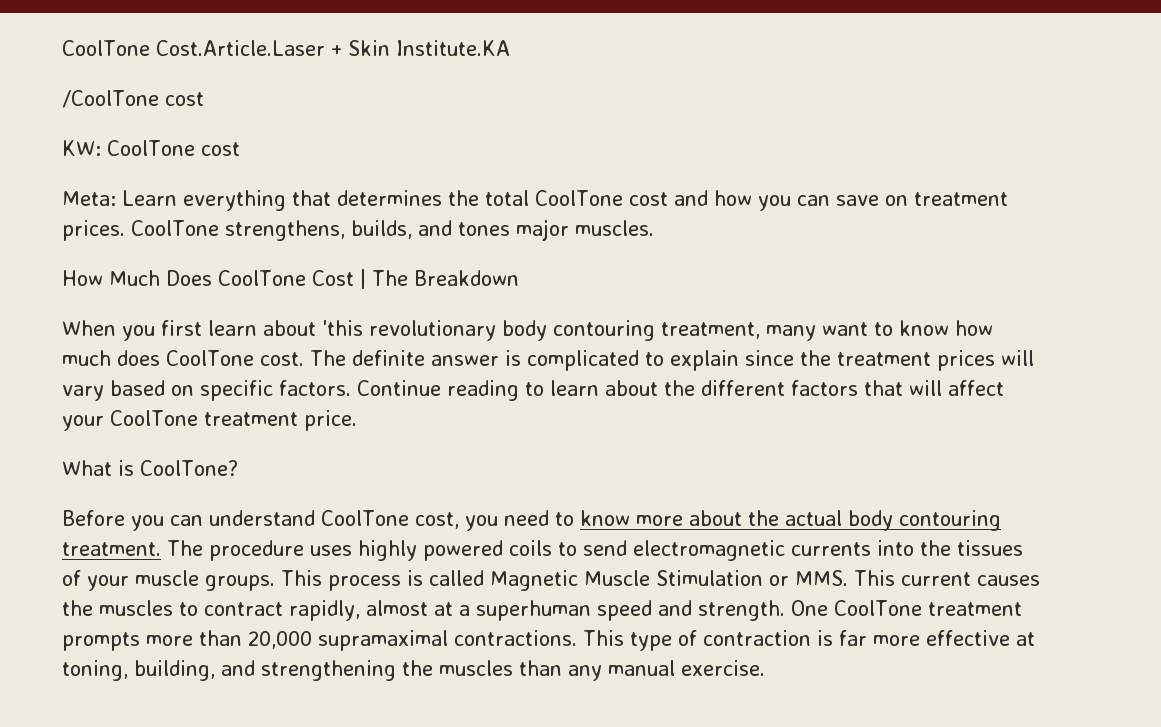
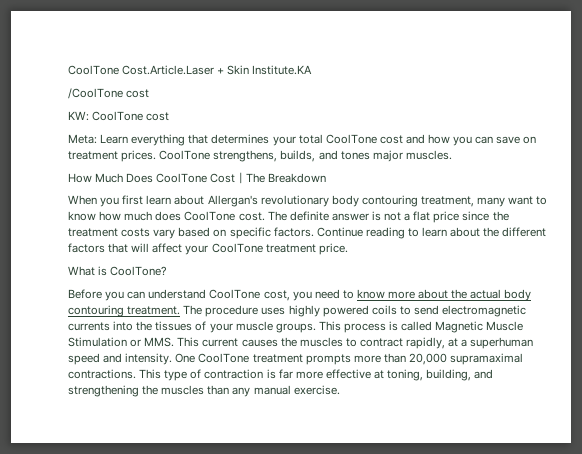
[448,190,479,206] the -> [272,136,296,146] your
[322,320,363,336] 'this -> [207,195,258,207] Allergan's
[526,350,739,371] complicated to explain -> [384,211,460,223] not a flat price
[936,350,1034,371] prices will -> [121,228,151,237] costs
[366,600,428,616] almost -> (446, 343) none
[698,600,785,621] strength. -> [125,353,173,365] intensity.

